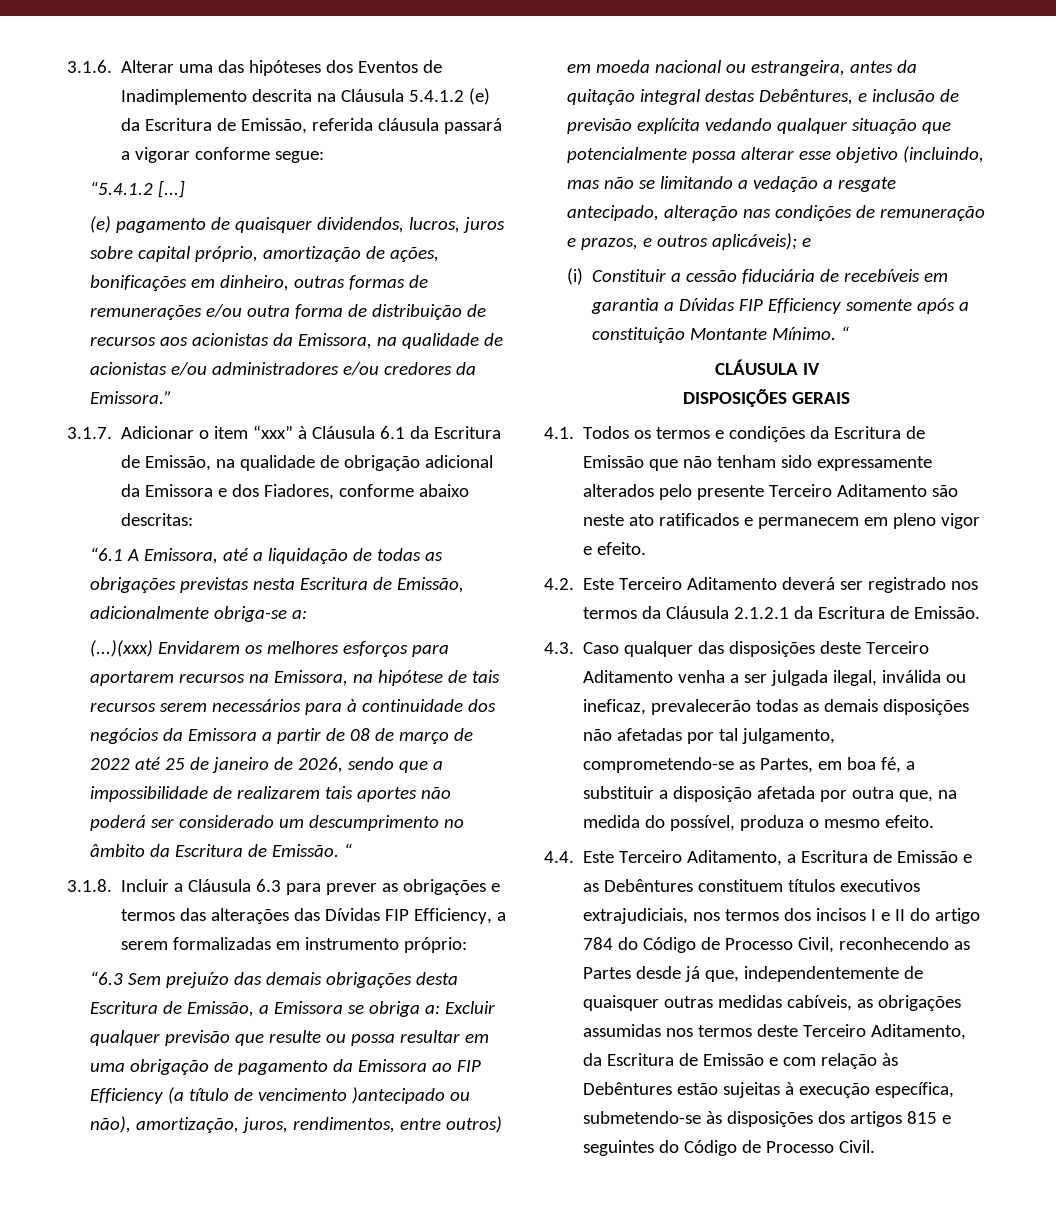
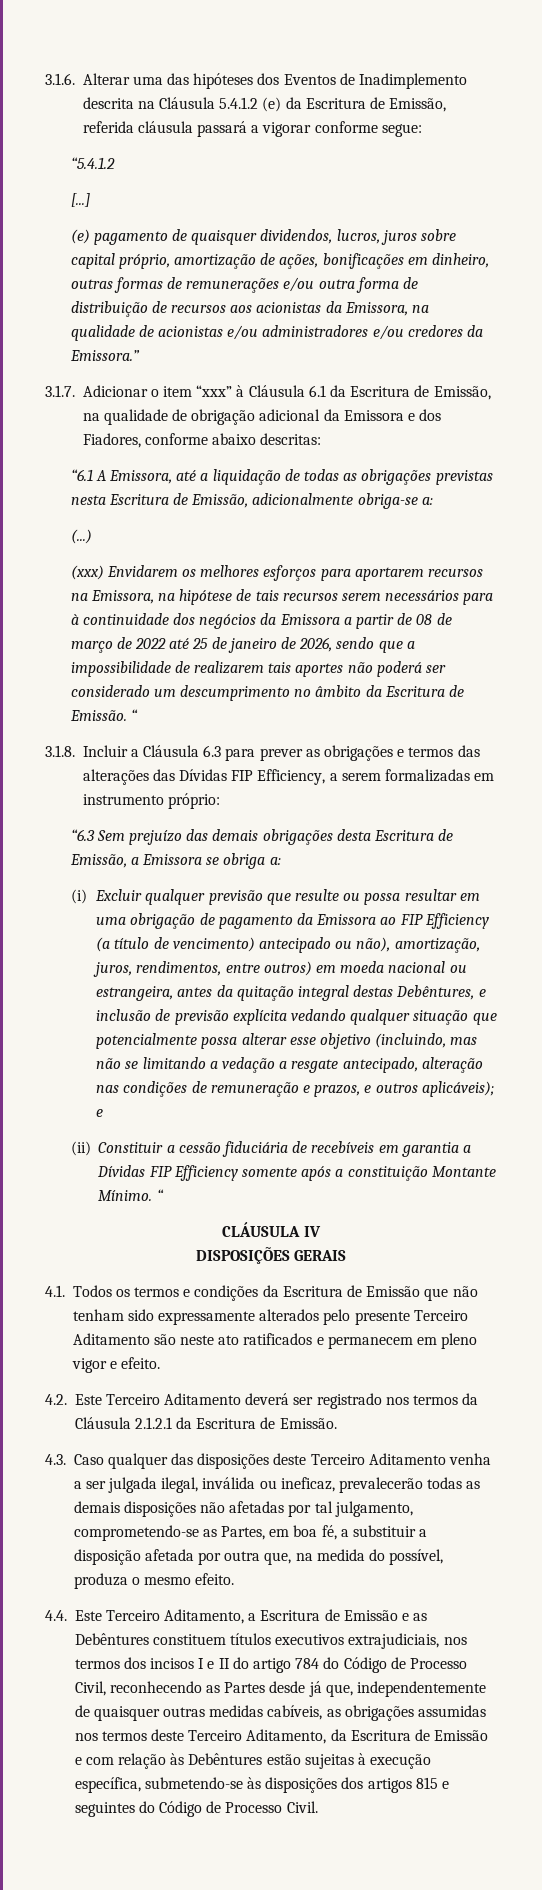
(154, 188) none -> (115, 163) //
[90,640,154,657] (...)(xxx) -> [70,529,92,544] [70,565,104,580] (...) // (xxx)
(441, 1009) none -> [70,889,87,904] // (i)
[258,1087,446,1104] vencimento )antecipado -> [172,937,332,953] vencimento) antecipado
[567,268,584,285] (i) -> [70,1141,91,1156] (ii)

